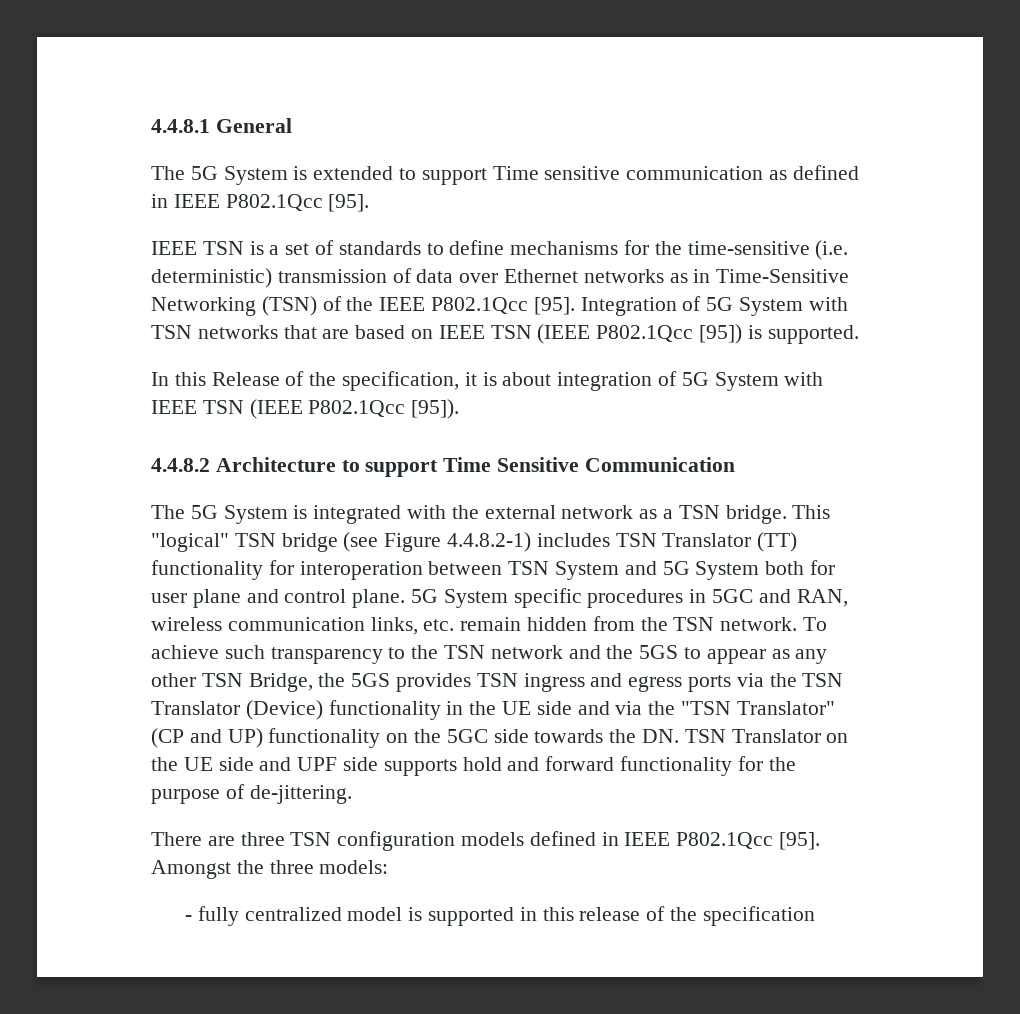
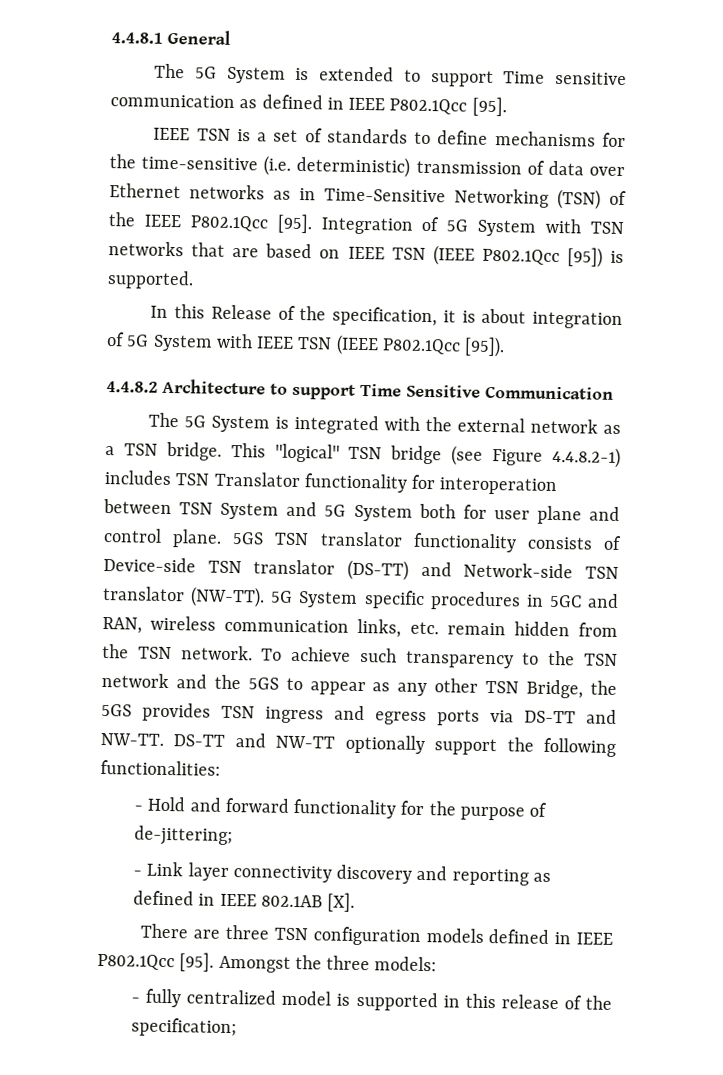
[757,532,798,552] (TT) -> (300, 479) none
(406, 598) none -> [232,531,622,553] [103,556,619,581] [102,585,266,608] 5GS TSN translator functionality consists of Device-side TSN translator (DS-TT) and Network-side TSN translator (NW-TT).
[769,673,844,687] [151,700,835,720] [151,728,849,748] [151,757,502,776] the TSN Translator (Device) functionality in the UE side and via the "TSN Translator" (CP and UP) functionality on the 5GC side towards the DN. TSN Translator on the UE side and UPF side supports hold -> [524,709,617,724] [100,732,616,757] [100,759,221,776] [134,796,186,812] DS-TT and NW-TT. DS-TT and NW-TT optionally support the following functionalities: // - Hold
[249,785,352,804] de-jittering. -> [134,825,234,847] [133,861,551,886] [133,890,356,912] de-jittering; // - Link layer connectivity discovery and reporting as defined in IEEE 802.1AB [X].
[702,906,815,926] specification -> [131,1017,238,1038] specification;

